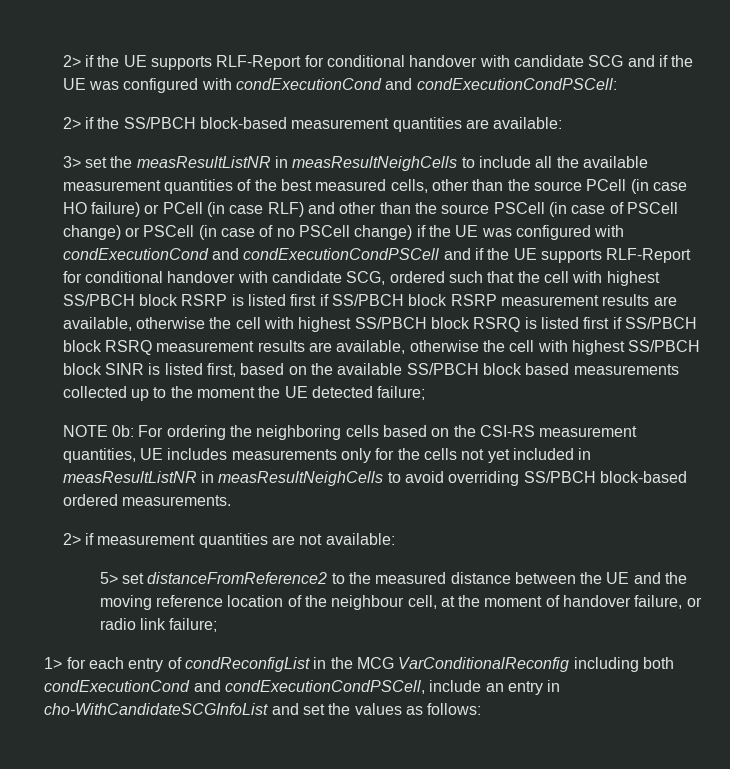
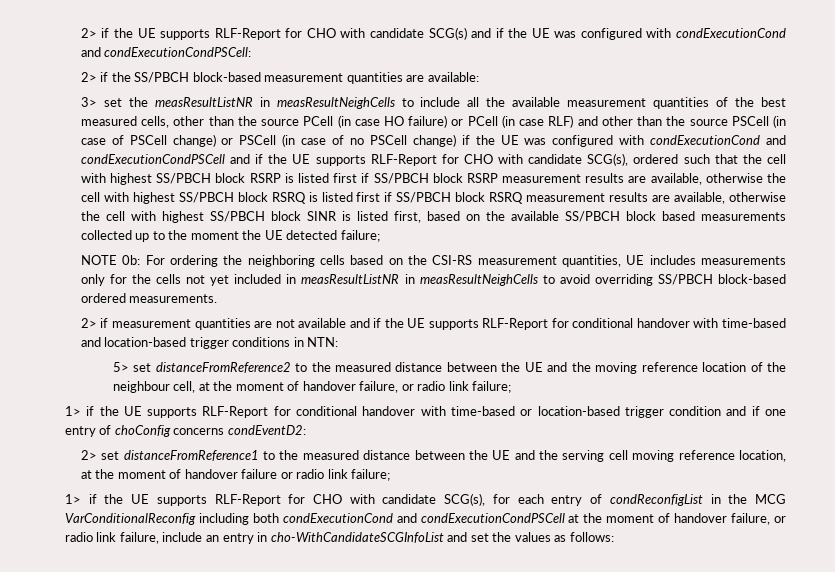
[327,55,624,67] conditional handover with candidate SCG -> [306,27,467,40] CHO with candidate SCG(s)
[85,271,386,285] conditional handover with candidate SCG, -> [463,153,629,166] CHO with candidate SCG(s),
[325,533,395,545] available: -> [298,318,786,330] [80,337,339,349] available and if the UE supports RLF-Report for conditional handover with time-based and location-based trigger conditions in NTN:
(63, 663) none -> [86,406,787,418] [64,425,306,437] [80,450,787,462] [80,469,391,481] [64,493,486,506] if the UE supports RLF-Report for conditional handover with time-based or location-based trigger condition and if one entry of choConfig concerns condEventD2: // 2> set distanceFromReference1 to the measured distance between the UE and the serving cell moving reference location, at the moment of handover failure or radio link failure; // 1> if the UE supports RLF-Report for CHO with candidate SCG(s),
[225,680,426,694] condExecutionCondPSCell, -> [420,513,787,525] [64,532,159,544] condExecutionCondPSCell at the moment of handover failure, or radio link failure,

